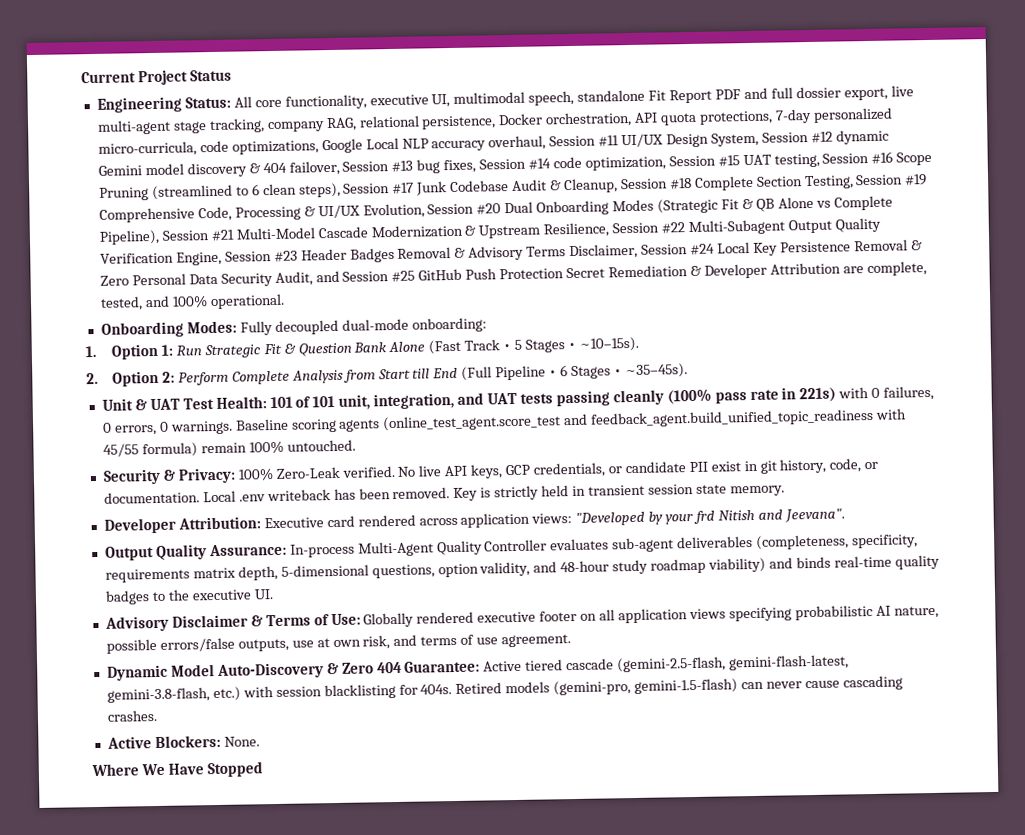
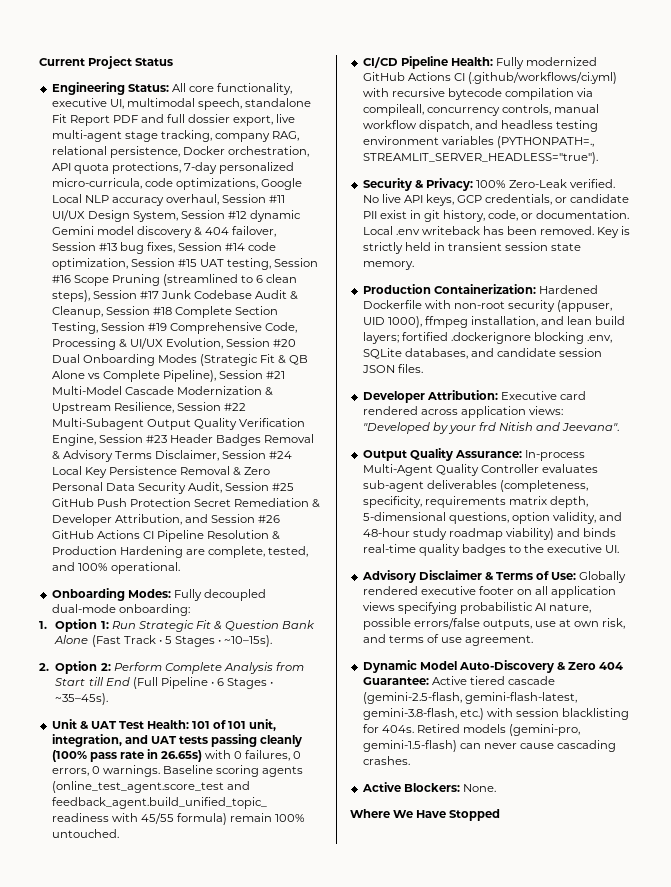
[315,270,340,283] and -> (222, 487) none
[769,262,841,275] Attribution -> [114,514,281,525] [51,530,281,542] [51,546,183,558] Attribution, and Session #26 GitHub Actions CI Pipeline Resolution & Production Hardening
[799,387,837,403] 221s) -> [161,750,203,762] 26.65s)
(356, 445) none -> [362,56,598,69] [362,72,617,84] [362,88,594,100] [362,104,599,116] [362,120,599,132] [362,136,594,148] [362,152,598,164] // CI/CD Pipeline Health: Fully modernized GitHub Actions CI (.github/workflows/ci.yml) with recursive bytecode compilation via compileall, concurrency controls, manual workflow dispatch, and headless testing environment variables (PYTHONPATH=., STREAMLIT_SERVER_HEADLESS="true").
(785, 491) none -> [362,284,598,294] [362,300,613,312] [362,316,626,328] [362,332,613,344] [362,348,603,359] [361,364,423,373] // Production Containerization: Hardened Dockerfile with non-root security (appuser, UID 1000), ffmpeg installation, and lean build layers; fortified .dockerignore blocking .env, SQLite databases, and candidate session JSON files.

